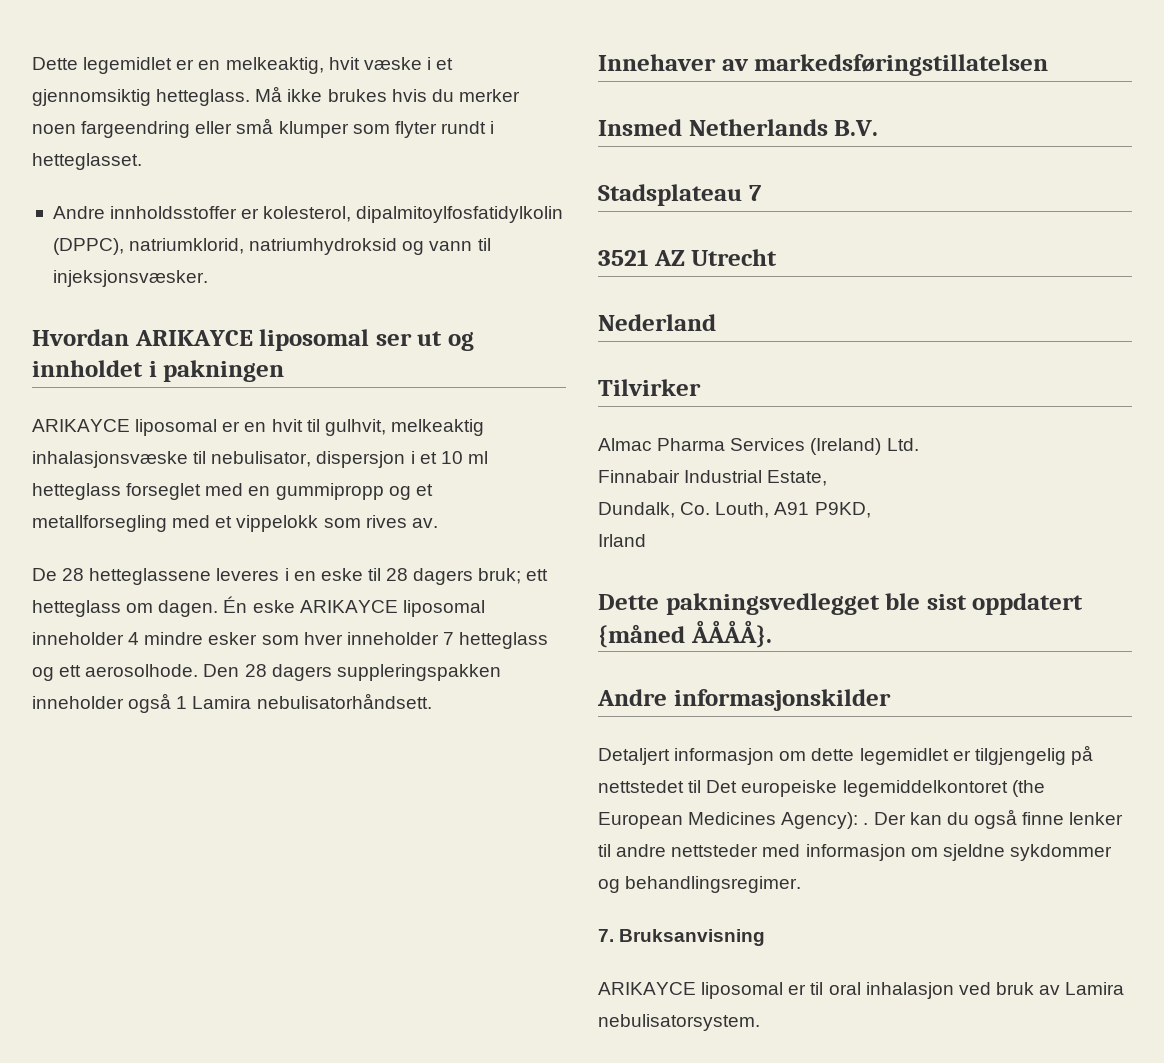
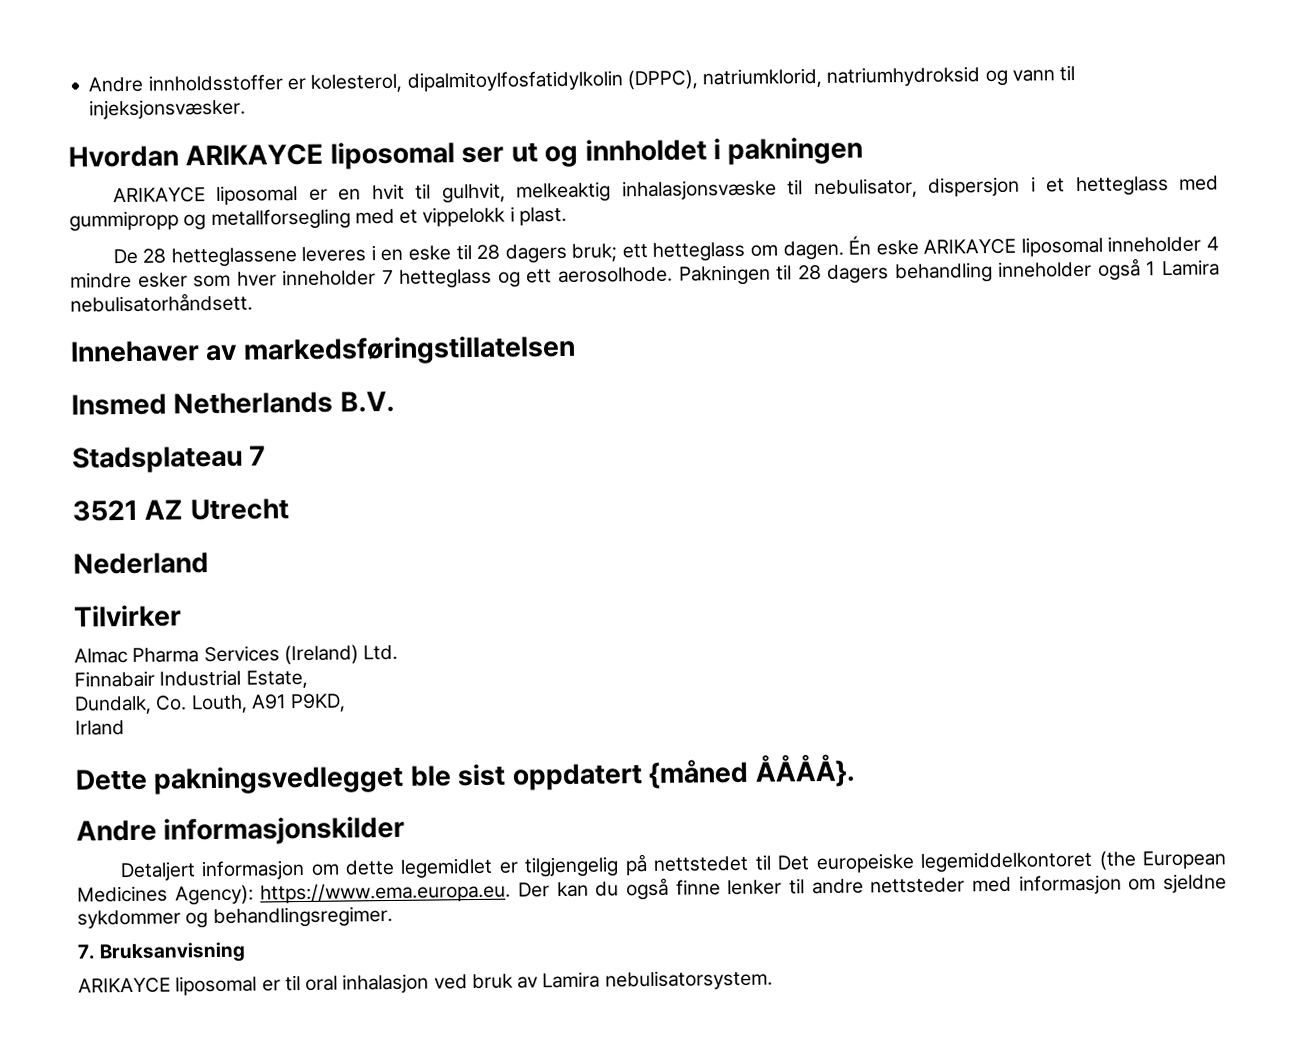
[32,57,454,74] [32,86,520,106] [32,118,495,138] [32,153,142,170] Dette legemidlet er en melkeaktig, hvit væske i et gjennomsiktig hetteglass. Må ikke brukes hvis du merker noen fargeendring eller små klumper som flyter rundt i hetteglasset. // -> (88, 84) none
[440,451,488,464] [32,483,271,500] 10 ml hetteglass forseglet med en -> [1075,175,1219,197] hetteglass med
[415,484,433,496] et -> (207, 222) none
[323,515,438,528] som rives av. -> [509,206,567,226] i plast.
[203,664,501,681] Den 28 dagers suppleringspakken -> [678,262,993,286] Pakningen til 28 dagers behandling
[863,823,869,825] . -> [260,881,512,904] https://www.ema.europa.eu.

